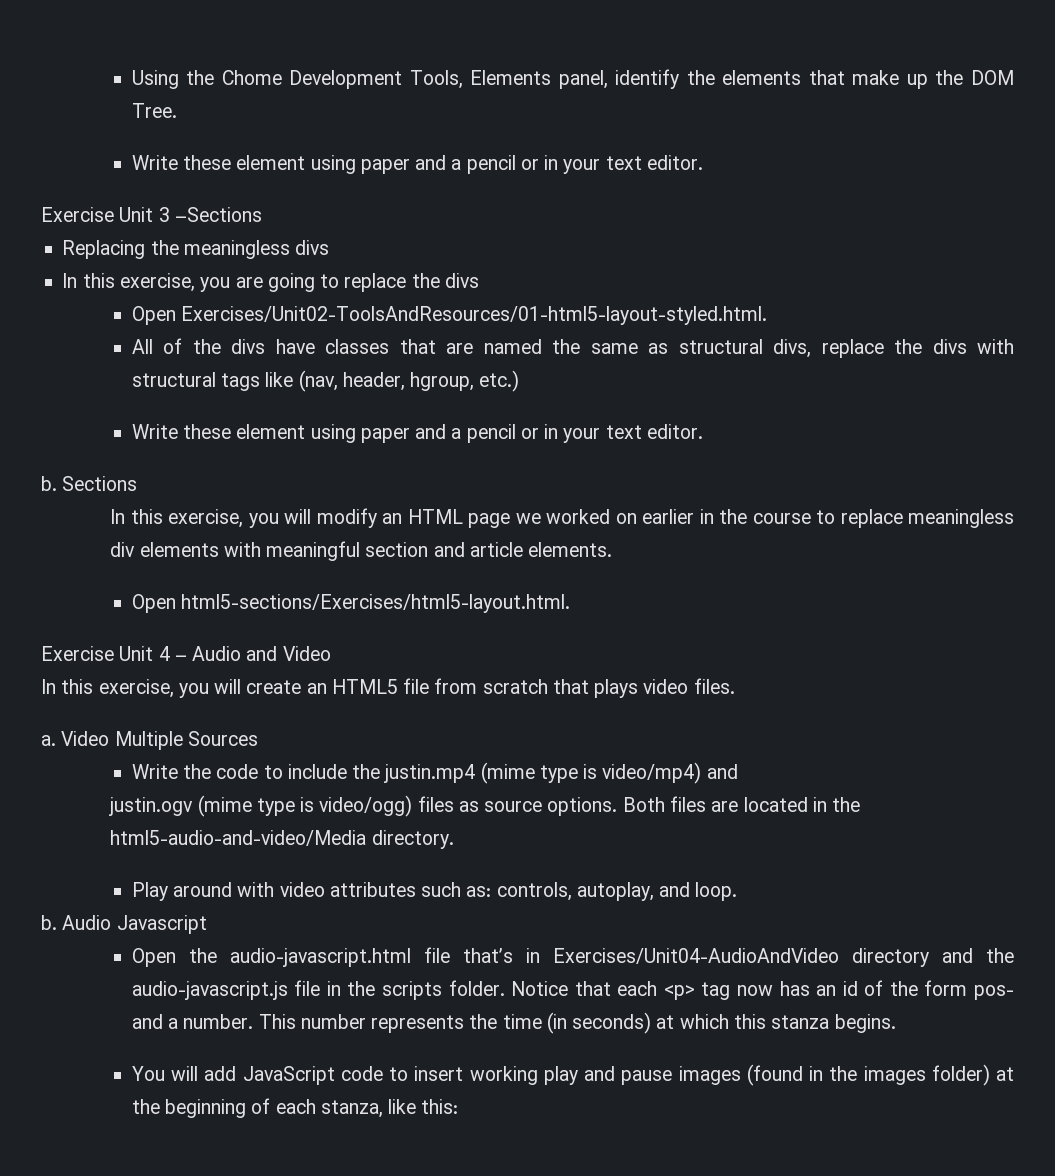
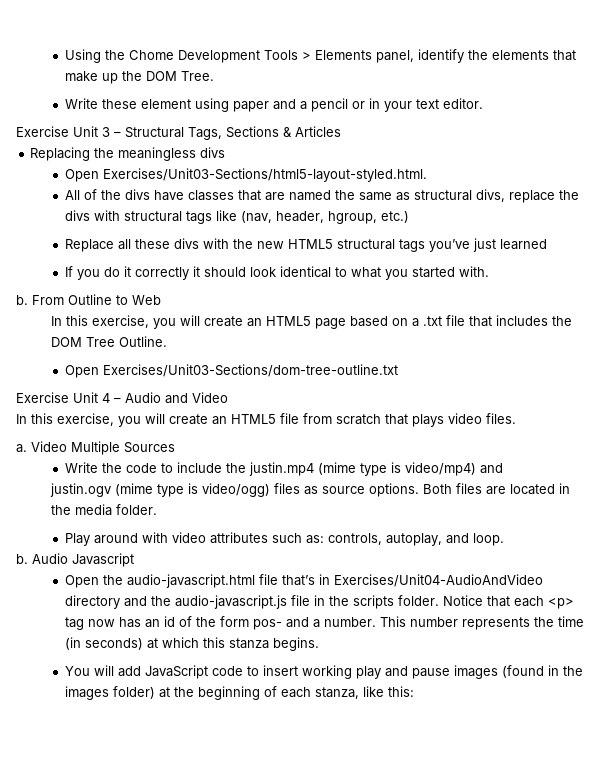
[409,70,463,89] Tools, -> [264,50,312,60] Tools >
[174,207,262,222] [62,240,330,259] [62,273,440,292] –Sections // Replacing the meaningless divs // In this exercise, you are going to replace the -> [114,126,341,140] [30,147,197,161] – Structural Tags, Sections & Articles // Replacing the meaningless
[181,306,768,325] Exercises/Unit02-ToolsAndResources/01-html5-layout-styled.html. -> [103,168,428,182] Exercises/Unit03-Sections/html5-layout-styled.html.
[131,424,703,443] [41,476,138,491] [110,508,1014,528] [110,541,613,561] [131,594,571,613] Write these element using paper and a pencil or in your text editor. // b. Sections // In this exercise, you will modify an HTML page we worked on earlier in the course to replace meaningless div elements with meaningful section and article elements. // Open html5-sections/Exercises/html5-layout.html. -> [65,238,548,252] [65,266,490,280] [16,294,161,305] [50,315,572,329] [50,336,167,347] [65,364,399,378] Replace all these divs with the new HTML5 structural tags you’ve just learned // If you do it correctly it should look identical to what you started with. // b. From Outline to Web // In this exercise, you will create an HTML5 page based on a .txt file that includes the DOM Tree Outline. // Open Exercises/Unit03-Sections/dom-tree-outline.txt
[110,830,454,849] html5-audio-and-video/Media directory. -> [74,504,157,516] media folder.

